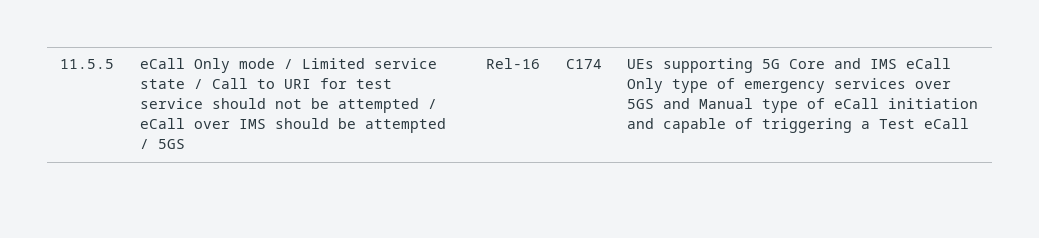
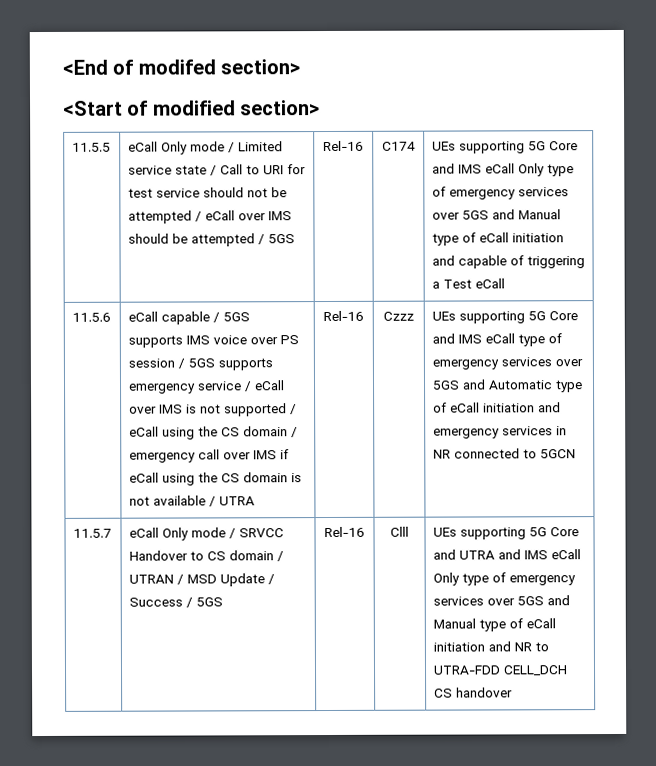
(59, 64) none -> [62,59,301,75] [63,100,321,116] <End of modifed section> // <Start of modified section> //
(969, 123) none -> [71,312,111,322] [127,311,250,325] [127,335,299,348] [127,358,273,371] [128,380,285,394] [128,403,297,417] [128,426,298,440] [128,449,289,463] [128,472,302,486] [128,495,255,507] [323,310,364,322] [383,311,414,321] [431,311,578,324] [431,333,562,347] [431,357,583,370] [431,379,583,393] [432,402,561,413] [432,426,567,439] [432,448,576,459] [72,528,112,538] [128,527,284,541] [128,550,284,562] [128,573,275,587] [128,597,223,608] [324,526,365,538] [390,526,409,537] [432,527,579,540] [432,549,581,560] [432,572,576,586] [432,595,570,606] [432,618,556,632] [432,641,549,652] [432,665,568,676] [433,687,513,698] // 11.5.6 | eCall capable / 5GS supports IMS voice over PS session / 5GS supports emergency service / eCall over IMS is not supported / eCall using the CS domain / emergency call over IMS if eCall using the CS domain is not available / UTRA | Rel-16 | Czzz | UEs supporting 5G Core and IMS eCall type of emergency services over 5GS and Automatic type of eCall initiation and emergency services in NR connected to 5GCN // 11.5.7 | eCall Only mode / SRVCC Handover to CS domain / UTRAN / MSD Update / Success / 5GS | Rel-16 | Clll | UEs supporting 5G Core and UTRA and IMS eCall Only type of emergency services over 5GS and Manual type of eCall initiation and NR to UTRA-FDD CELL_DCH CS handover

